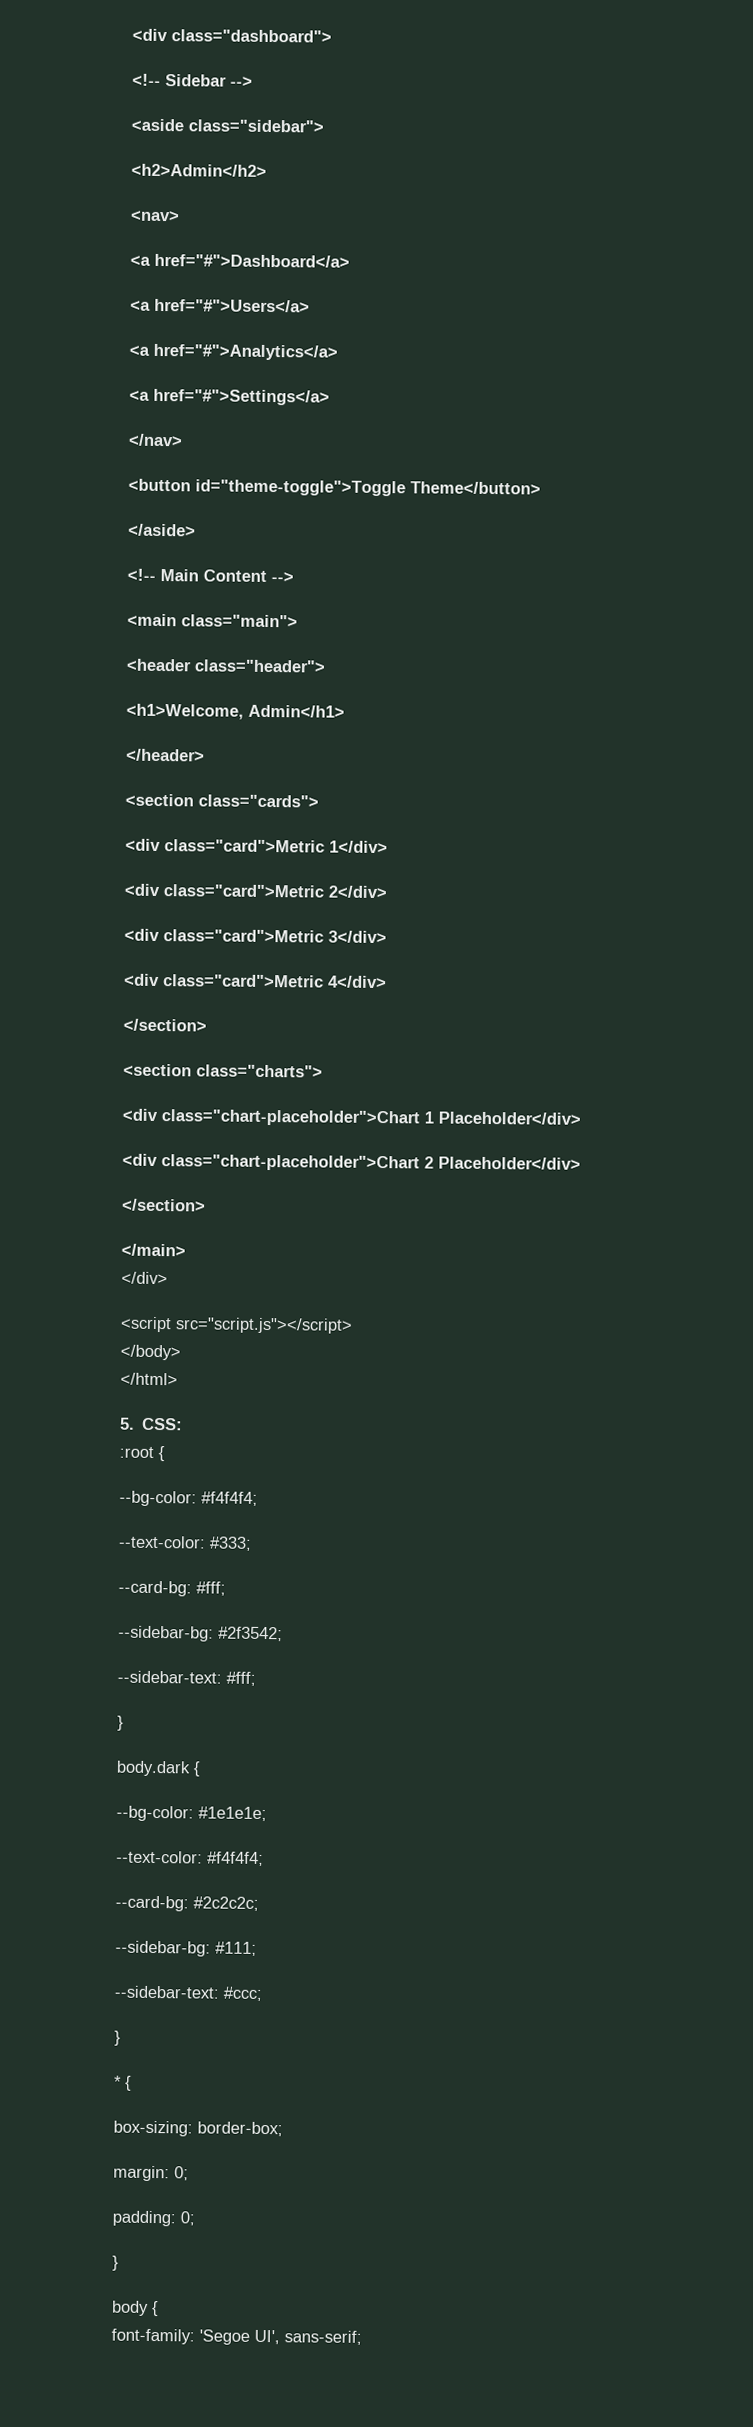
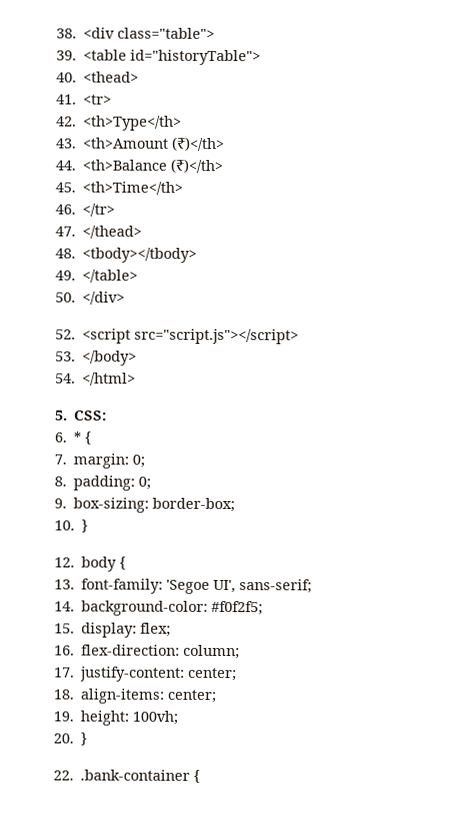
[131,28,332,43] [131,73,253,87] [130,118,324,133] [130,163,267,177] [129,210,180,222] [129,253,350,268] [129,298,310,313] [128,343,338,361] [128,388,330,406] [127,433,183,447] [127,478,541,497] [127,523,196,537] [126,568,294,583] [126,613,298,628] [125,658,326,673] [125,703,345,720] [125,748,205,762] [124,793,319,808] [124,838,388,854] [123,883,387,899] [123,928,387,944] [123,973,387,989] [122,1018,207,1032] [122,1063,323,1078] [121,1108,581,1127] [121,1153,581,1172] [121,1198,206,1212] [120,1243,186,1257] <div class="dashboard"> // <!-- Sidebar --> // <aside class="sidebar"> // <h2>Admin</h2> // <nav> // <a href="#">Dashboard</a> // <a href="#">Users</a> // <a href="#">Analytics</a> // <a href="#">Settings</a> // </nav> // <button id="theme-toggle">Toggle Theme</button> // </aside> // <!-- Main Content --> // <main class="main"> // <header class="header"> // <h1>Welcome, Admin</h1> // </header> // <section class="cards"> // <div class="card">Metric 1</div> // <div class="card">Metric 2</div> // <div class="card">Metric 3</div> // <div class="card">Metric 4</div> // </section> // <section class="charts"> // <div class="chart-placeholder">Chart 1 Placeholder</div> // <div class="chart-placeholder">Chart 2 Placeholder</div> // </section> // </main> // -> [55,27,215,39] [55,49,261,66] [55,71,139,83] [55,94,112,105] [55,115,182,131] [54,136,225,151] [54,158,223,173] [54,181,183,195] [54,203,115,217] [54,225,142,239] [54,247,197,263] [54,269,138,283] [54,292,76,303] 38. <div class="table"> // 39. <table id="historyTable"> // 40. <thead> // 41. <tr> // 42. <th>Type</th> // 43. <th>Amount (₹)</th> // 44. <th>Balance (₹)</th> // 45. <th>Time</th> // 46. </tr> // 47. </thead> // 48. <tbody></tbody> // 49. </table> // 50.
(168, 1278) none -> [54,329,76,340] 52.
(353, 1325) none -> [54,351,76,362] 53.
(181, 1352) none -> [54,373,76,384] 54.
[118,1446,165,1462] [118,1490,258,1507] [117,1535,252,1551] [117,1580,226,1597] [117,1625,283,1642] [116,1670,256,1686] [116,1715,124,1731] [115,1760,201,1777] [115,1805,267,1822] [115,1850,264,1866] [114,1895,259,1912] [114,1940,257,1957] [113,1985,262,2001] [113,2030,121,2046] [113,2075,132,2091] [112,2120,283,2137] [112,2165,189,2182] [111,2210,195,2227] [111,2255,119,2271] :root { // --bg-color: #f4f4f4; // --text-color: #333; // --card-bg: #fff; // --sidebar-bg: #2f3542; // --sidebar-text: #fff; // } // body.dark { // --bg-color: #1e1e1e; // --text-color: #f4f4f4; // --card-bg: #2c2c2c; // --sidebar-bg: #111; // --sidebar-text: #ccc; // } // * { // box-sizing: border-box; // margin: 0; // padding: 0; // } // -> [53,431,92,445] [53,453,146,469] [53,475,152,491] [53,497,236,513] [53,519,88,533] [53,557,75,568] 6. * { // 7. margin: 0; // 8. padding: 0; // 9. box-sizing: border-box; // 10. } // 12.
(159, 2308) none -> [53,579,75,590] 13.
(362, 2337) none -> [53,600,263,616] [53,622,171,638] [53,644,240,660] [53,666,237,682] [52,688,216,704] [52,710,178,726] [52,732,87,746] [52,769,200,783] // 14. background-color: #f0f2f5; // 15. display: flex; // 16. flex-direction: column; // 17. justify-content: center; // 18. align-items: center; // 19. height: 100vh; // 20. } // 22. .bank-container {

